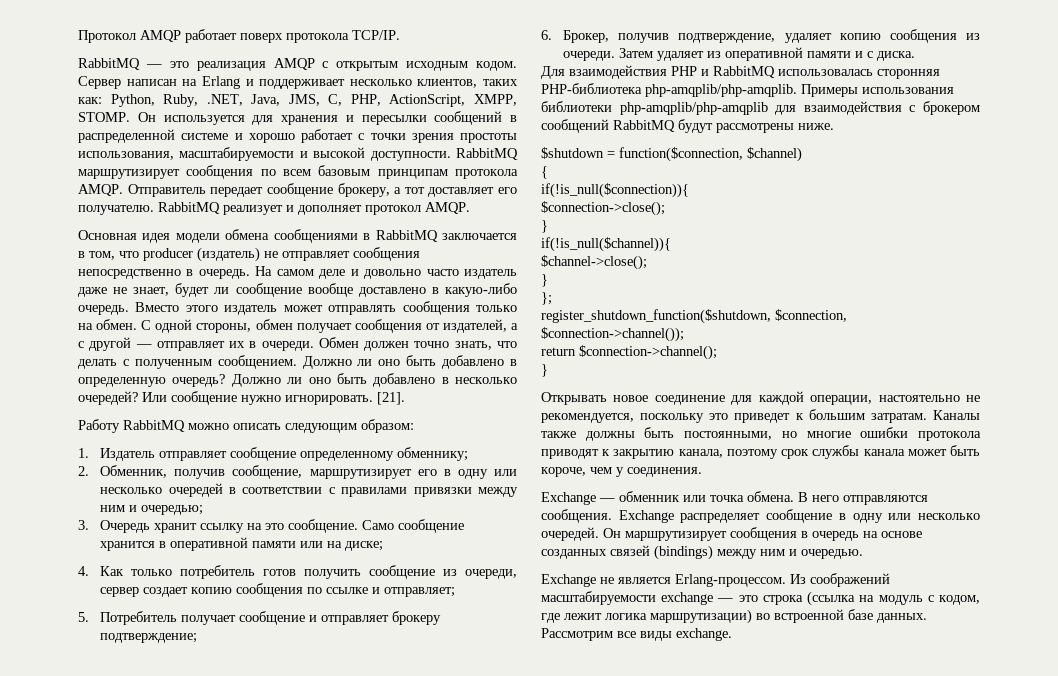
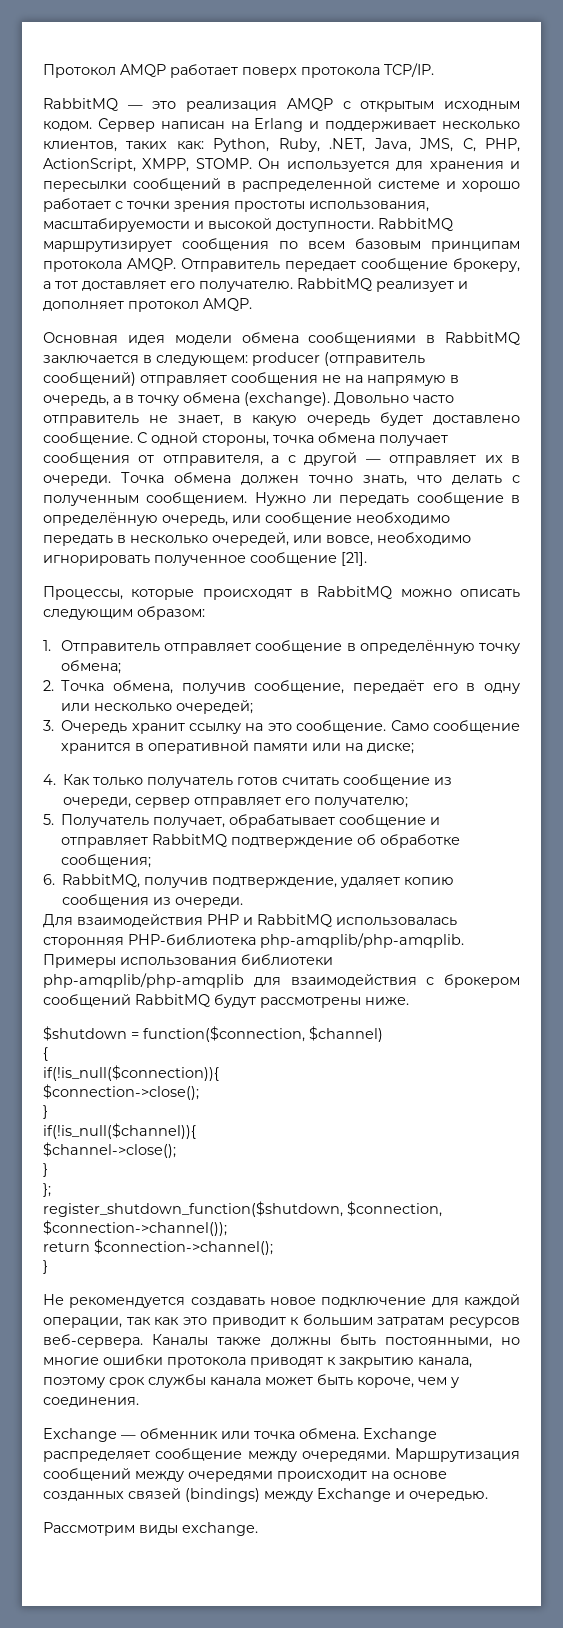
[89,247,420,262] [78,266,518,279] [78,283,517,297] [78,301,517,315] [78,319,138,330] том, что producer (издатель) не отправляет сообщения непосредственно в очередь. На самом деле и довольно часто издатель даже не знает, будет ли сообщение вообще доставлено в какую-либо очередь. Вместо этого издатель может отправлять сообщения только на обмен. -> [156,352,425,366] [43,372,459,386] [43,392,454,406] [43,412,520,426] [43,432,133,445] следующем: producer (отправитель сообщений) отправляет сообщения не на напрямую в очередь, а в точку обмена (exchange). Довольно часто отправитель не знает, в какую очередь будет доставлено сообщение.
[255,319,293,330] обмен -> [273,432,375,443] точка обмена
[442,319,507,333] издателей, -> [162,455,263,466] отправителя,
[318,337,359,348] Обмен -> [121,472,231,483] Точка обмена
[302,355,518,369] [78,373,517,387] [78,391,405,405] [78,419,120,433] Должно ли оно быть добавлено в определенную очередь? Должно ли оно быть добавлено в несколько очередей? Или сообщение нужно игнорировать. [21]. // Работу -> [254,492,520,506] [43,512,450,526] [43,532,471,546] [43,552,367,566] [43,586,309,600] Нужно ли передать сообщение в определённую очередь, или сообщение необходимо передать в несколько очередей, или вовсе, необходимо игнорировать полученное сообщение [21]. // Процессы, которые происходят в
[100,448,156,461] Издатель -> [61,640,161,654] Отправитель
[300,447,469,461] определенному обменнику; -> [346,640,521,654] [61,660,122,674] в определённую точку обмена;
[100,465,168,478] Обменник, -> [61,680,173,694] Точка обмена,
[309,469,412,479] маршрутизирует -> [352,680,424,694] передаёт
[168,483,518,497] [100,505,204,515] очередей в соответствии с правилами привязки между ним и очередью; -> [176,700,254,714] очередей;
[180,565,362,579] потребитель готов получить -> [147,777,340,788] получатель готов считать
[143,583,456,597] [78,611,442,625] [100,633,198,643] создает копию сообщения по ссылке и отправляет; // 5. Потребитель получает сообщение и отправляет брокеру подтверждение; -> [194,797,409,808] [43,814,441,828] [61,834,461,848] [61,854,152,868] отправляет его получателю; // 5. Получатель получает, обрабатывает сообщение и отправляет RabbitMQ подтверждение об обработке сообщения;
[563,30,610,43] Брокер, -> [62,874,141,888] RabbitMQ,
[619,47,916,61] Затем удаляет из оперативной памяти и с диска. -> (244, 902) none
[541,391,980,405] [541,409,927,423] Открывать новое соединение для каждой операции, настоятельно не рекомендуется, поскольку это приведет к большим затратам. -> [43,1294,520,1308] [43,1314,520,1328] [43,1334,143,1348] Не рекомендуется создавать новое подключение для каждой операции, так как это приводит к большим затратам ресурсов веб-сервера.
[798,492,928,505] [541,509,980,523] [541,527,859,541] В него отправляются сообщения. Exchange распределяет сообщение в одну или несколько очередей. Он маршрутизирует сообщения в очередь -> [363,1428,437,1442] [43,1448,520,1462] [43,1468,367,1482] Exchange распределяет сообщение между очередями. Маршрутизация сообщений между очередями происходит
[760,549,785,556] ним -> [317,1488,391,1502] Exchange
[541,573,890,587] [541,591,980,606] [541,609,927,624] [541,628,636,641] Exchange не является Erlang-процессом. Из соображений масштабируемости exchange — это строка (ссылка на модуль с кодом, где лежит логика маршрутизации) во встроенной базе данных. Рассмотрим все -> [43,1522,135,1536] Рассмотрим

